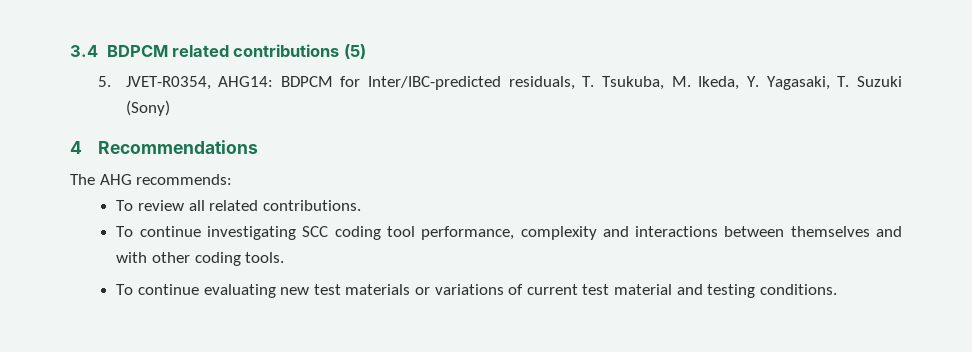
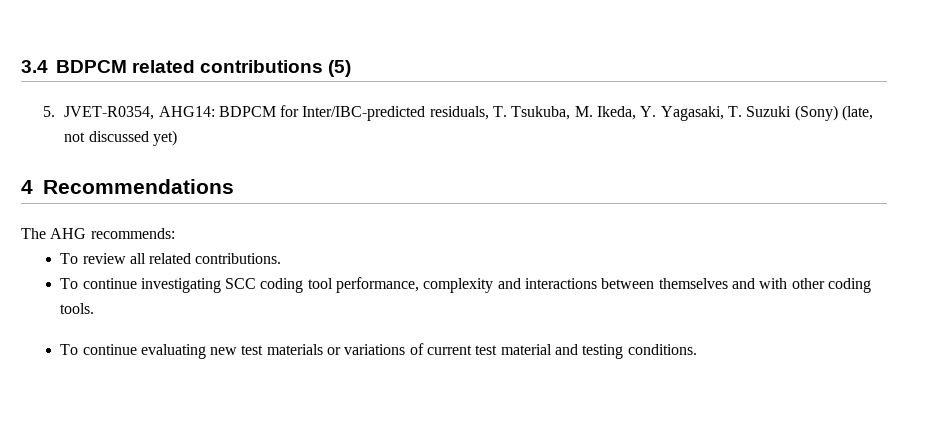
(170, 108) none -> [841,105,873,121] [64,130,177,146] (late, not discussed yet)

